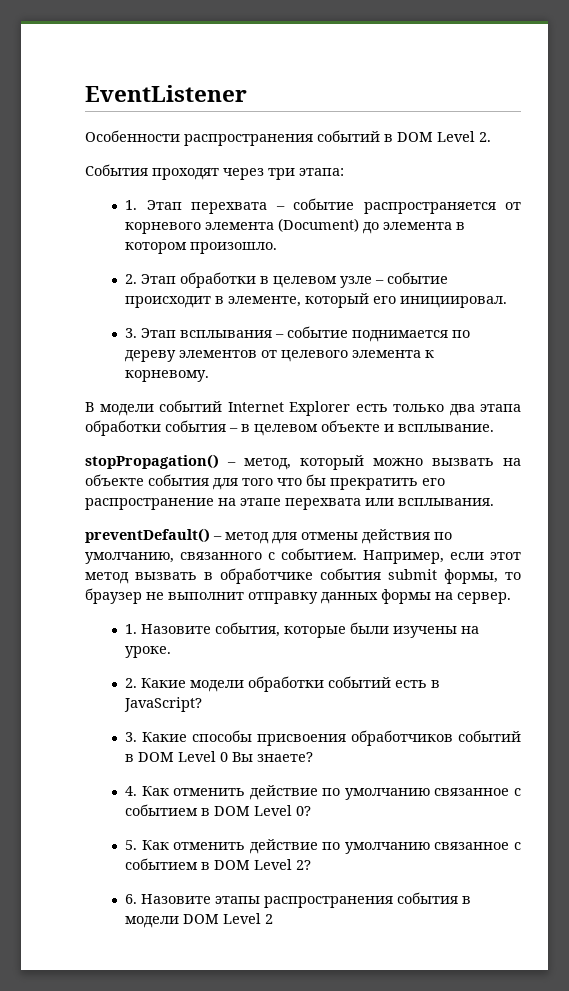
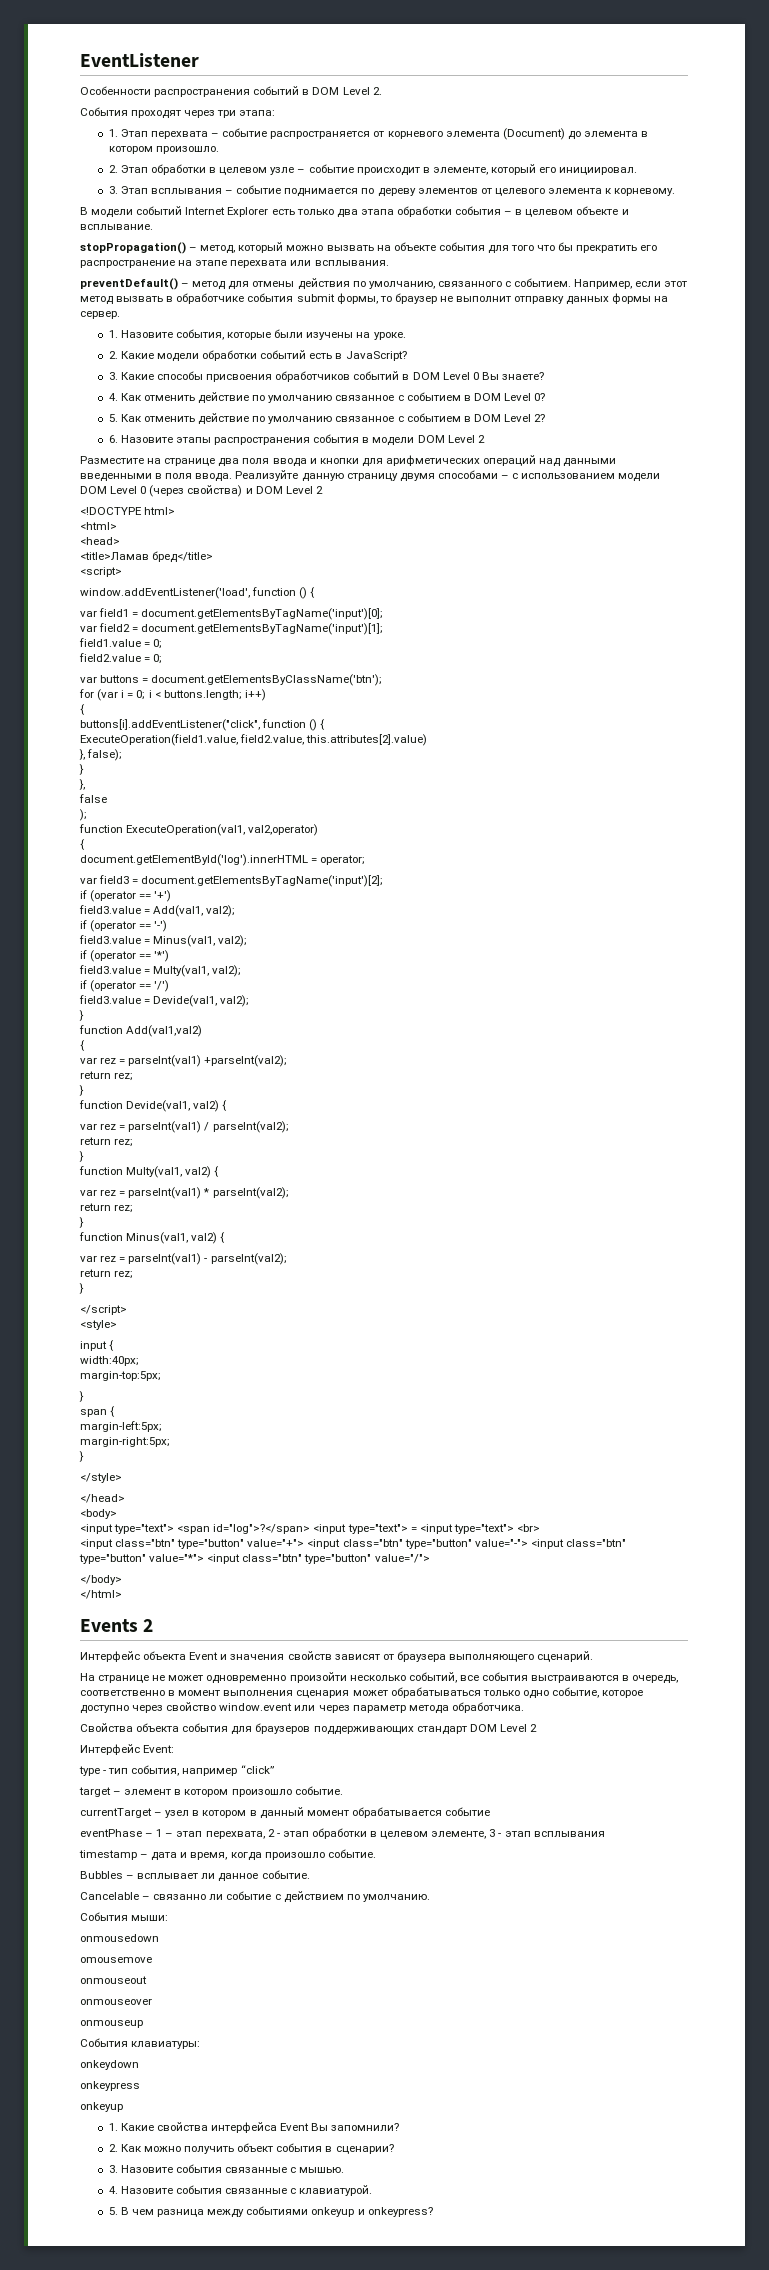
(274, 919) none -> [80,455,617,467] [80,470,661,482] [80,485,323,497] [80,507,176,515] [80,522,117,530] [80,537,120,545] [80,551,214,563] [80,567,122,577] [80,587,316,599] [80,608,384,620] [80,623,384,635] [79,638,163,649] [79,653,163,664] [80,674,383,686] [79,689,266,701] [80,704,85,715] [80,719,326,731] [80,734,428,746] [79,749,123,761] [79,764,84,775] [79,779,85,790] [79,794,107,803] [79,809,87,821] [79,824,319,836] [80,839,85,850] [80,854,366,866] [80,875,384,887] [80,890,172,902] [79,905,236,917] [80,920,168,932] [79,935,248,947] [80,950,170,962] [79,965,242,977] [80,980,170,992] [79,995,250,1007] [79,1010,84,1021] [79,1025,203,1037] [80,1040,85,1051] [80,1055,288,1067] [80,1071,134,1081] [79,1085,84,1096] [79,1100,228,1112] [80,1121,289,1133] [80,1137,134,1147] [79,1151,84,1162] [79,1166,220,1178] [80,1187,289,1199] [80,1203,134,1213] [79,1217,84,1228] [79,1232,226,1244] [80,1253,287,1265] [80,1269,134,1279] [79,1283,84,1294] [80,1305,127,1315] [80,1320,117,1330] [80,1340,115,1351] [80,1356,139,1366] [80,1371,161,1381] [79,1391,84,1402] [80,1406,116,1417] [80,1421,162,1432] [80,1437,170,1447] [79,1451,84,1462] [80,1473,122,1483] [80,1494,125,1503] [80,1509,117,1519] [80,1524,540,1534] [80,1539,626,1549] [79,1554,430,1564] [80,1575,122,1585] [80,1590,122,1599] [80,1619,154,1632] [80,1651,594,1662] [80,1672,679,1684] [80,1687,644,1699] [80,1702,524,1714] [80,1723,537,1735] [80,1744,175,1755] [79,1765,274,1776] [79,1786,343,1797] [80,1807,490,1819] [80,1828,605,1839] [79,1849,376,1861] [80,1870,310,1882] [80,1891,430,1903] [80,1912,169,1921] [80,1934,159,1942] [80,1957,152,1963] [80,1976,147,1984] [80,1998,152,2005] [80,2020,143,2028] [80,2038,201,2049] [80,2060,139,2070] [80,2081,140,2091] [80,2102,123,2112] [108,2122,400,2133] [108,2143,394,2154] [108,2164,345,2173] [108,2185,373,2196] [108,2206,433,2218] // Разместите на странице два поля ввода и кнопки для арифметических операций над данными введенными в поля ввода. Реализуйте данную страницу двумя способами – с использованием модели DOM Level 0 (через свойства) и DOM Level 2 // <!DOCTYPE html> // <html> // <head> // <title>Ламав бред</title> // <script> // window.addEventListener('load', function () { // var field1 = document.getElementsByTagName('input')[0]; // var field2 = document.getElementsByTagName('input')[1]; // field1.value = 0; // field2.value = 0; // var buttons = document.getElementsByClassName('btn'); // for (var i = 0; i < buttons.length; i++) // { // buttons[i].addEventListener("click", function () { // ExecuteOperation(field1.value, field2.value, this.attributes[2].value) // }, false); // } // }, // false // ); // function ExecuteOperation(val1, val2,operator) // { // document.getElementById('log').innerHTML = operator; // var field3 = document.getElementsByTagName('input')[2]; // if (operator == '+') // field3.value = Add(val1, val2); // if (operator == '-') // field3.value = Minus(val1, val2); // if (operator == '*') // field3.value = Multy(val1, val2); // if (operator == '/') // field3.value = Devide(val1, val2); // } // function Add(val1,val2) // { // var rez = parseInt(val1) +parseInt(val2); // return rez; // } // function Devide(val1, val2) { // var rez = parseInt(val1) / parseInt(val2); // return rez; // } // function Multy(val1, val2) { // var rez = parseInt(val1) * parseInt(val2); // return rez; // } // function Minus(val1, val2) { // var rez = parseInt(val1) - parseInt(val2); // return rez; // } // </script> // <style> // input { // width:40px; // margin-top:5px; // } // span { // margin-left:5px; // margin-right:5px; // } // </style> // </head> // <body> // <input type="text"> <span id="log">?</span> <input type="text"> = <input type="text"> <br> // <input class="btn" type="button" value="+"> <input class="btn" type="button" value="-"> <input class="btn" type="button" value="*"> <input class="btn" type="button" value="/"> // </body> // </html> // Events 2 // Интерфейс объекта Event и значения свойств зависят от браузера выполняющего сценарий. // На странице не может одновременно произойти несколько событий, все события выстраиваются в очередь, соответственно в момент выполнения сценария может обрабатываться только одно событие, которое доступно через свойство window.event или через параметр метода обработчика. // Свойства объекта события для браузеров поддерживающих стандарт DOM Level 2 // Интерфейс Event: // type - тип события, например “click” // target – элемент в котором произошло событие. // currentTarget – узел в котором в данный момент обрабатывается событие // eventPhase – 1 – этап перехвата, 2 - этап обработки в целевом элементе, 3 - этап всплывания // timestamp – дата и время, когда произошло событие. // Bubbles – всплывает ли данное событие. // Cancelable – связанно ли событие с действием по умолчанию. // События мыши: // onmousedown // omousemove // onmouseout // onmouseover // onmouseup // События клавиатуры: // onkeydown // onkeypress // onkeyup // 1. Какие свойства интерфейса Event Вы запомнили? // 2. Как можно получить объект события в сценарии? // 3. Назовите события связанные с мышью. // 4. Назовите события связанные с клавиатурой. // 5. В чем разница между событиями onkeyup и onkeypress?

